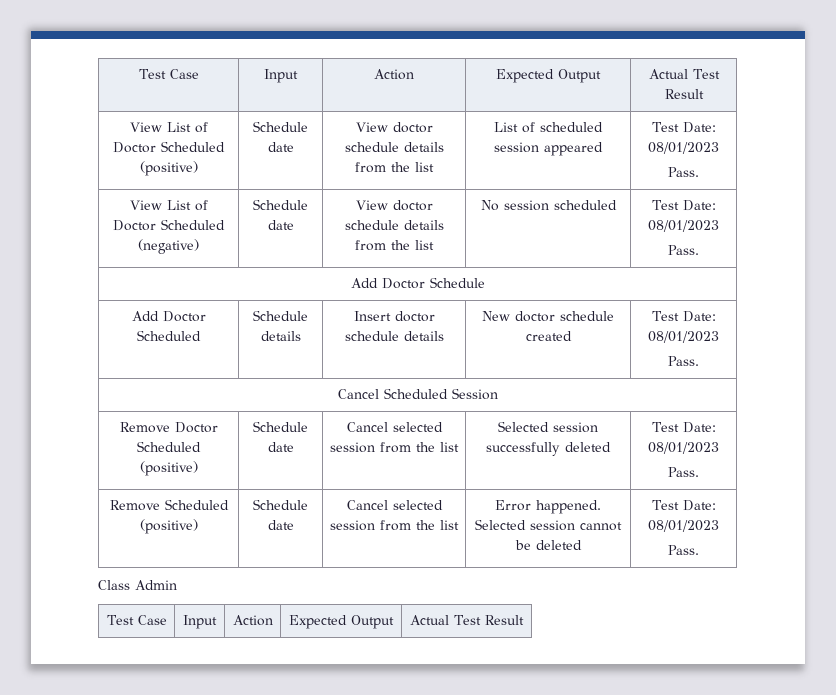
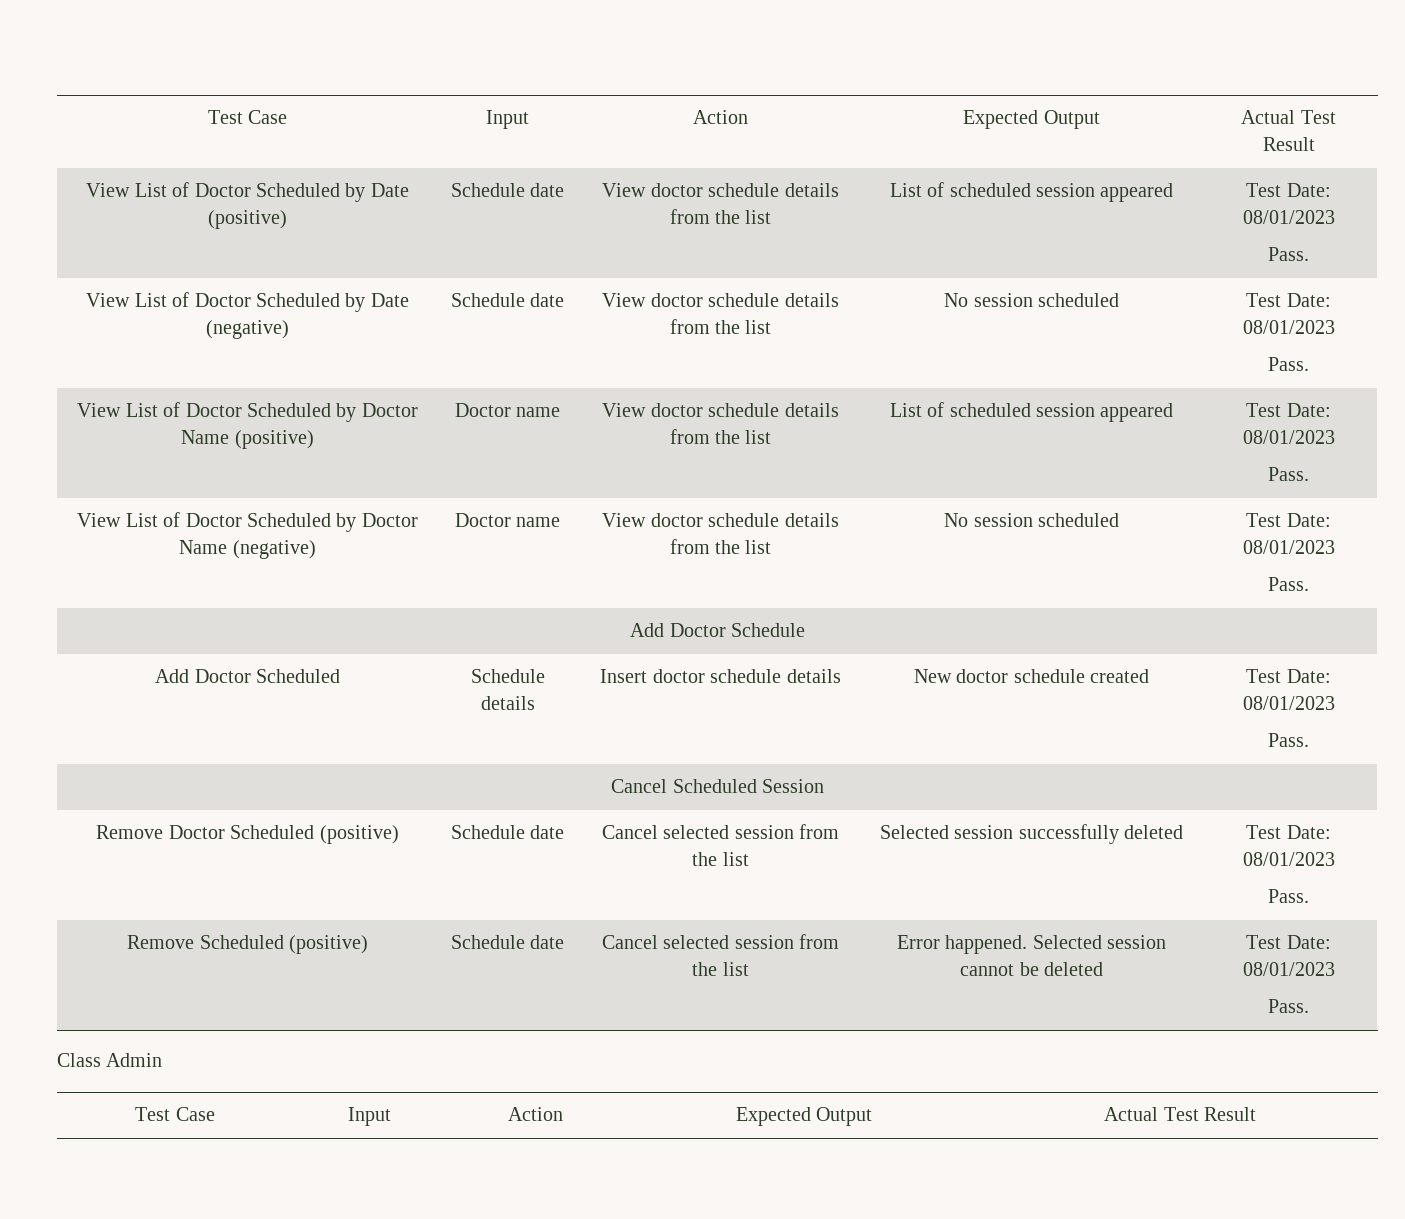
(225, 146) none -> [345,183,409,202] by Date
(225, 224) none -> [345,293,409,312] by Date
(699, 250) none -> [77,402,418,422] [181,430,314,449] [454,403,561,417] [602,403,839,417] [669,429,772,444] [889,402,1174,422] [1246,403,1331,417] [1242,430,1335,444] [1268,467,1309,481] [77,512,418,532] [179,540,316,559] [454,513,561,527] [602,513,839,527] [669,539,772,554] [944,513,1119,527] [1246,513,1331,527] [1242,540,1335,554] [1268,577,1309,591] // View List of Doctor Scheduled by Doctor Name (positive) | Doctor name | View doctor schedule details from the list | List of scheduled session appeared | Test Date: 08/01/2023 // Pass. // View List of Doctor Scheduled by Doctor Name (negative) | Doctor name | View doctor schedule details from the list | No session scheduled | Test Date: 08/01/2023 // Pass.

